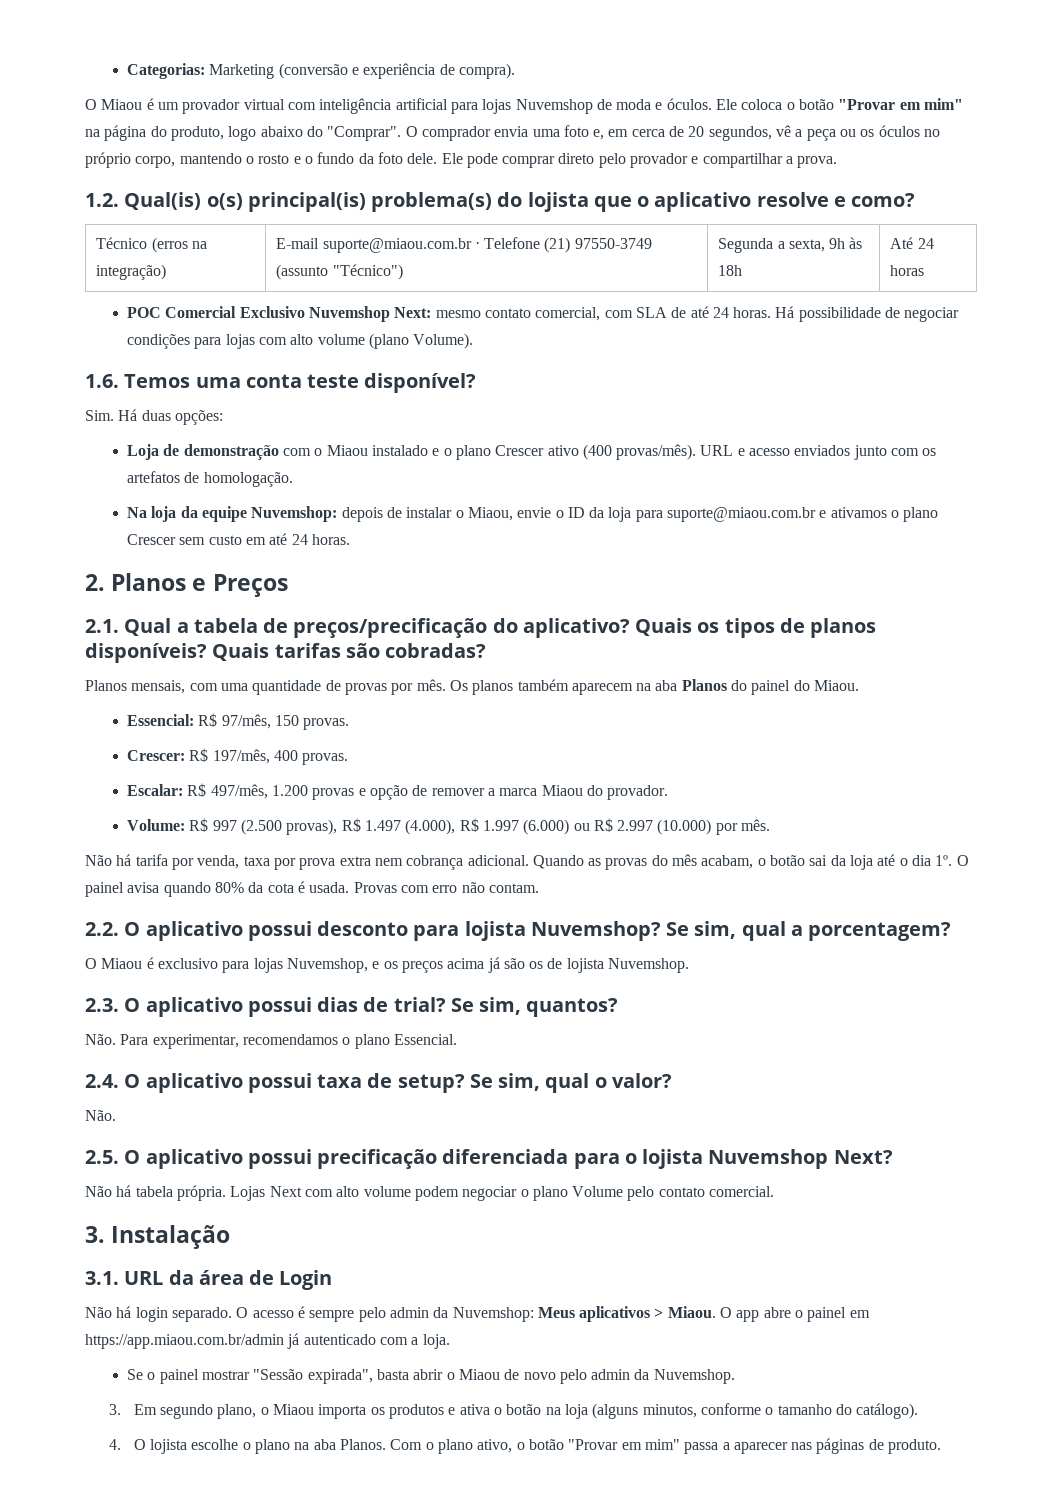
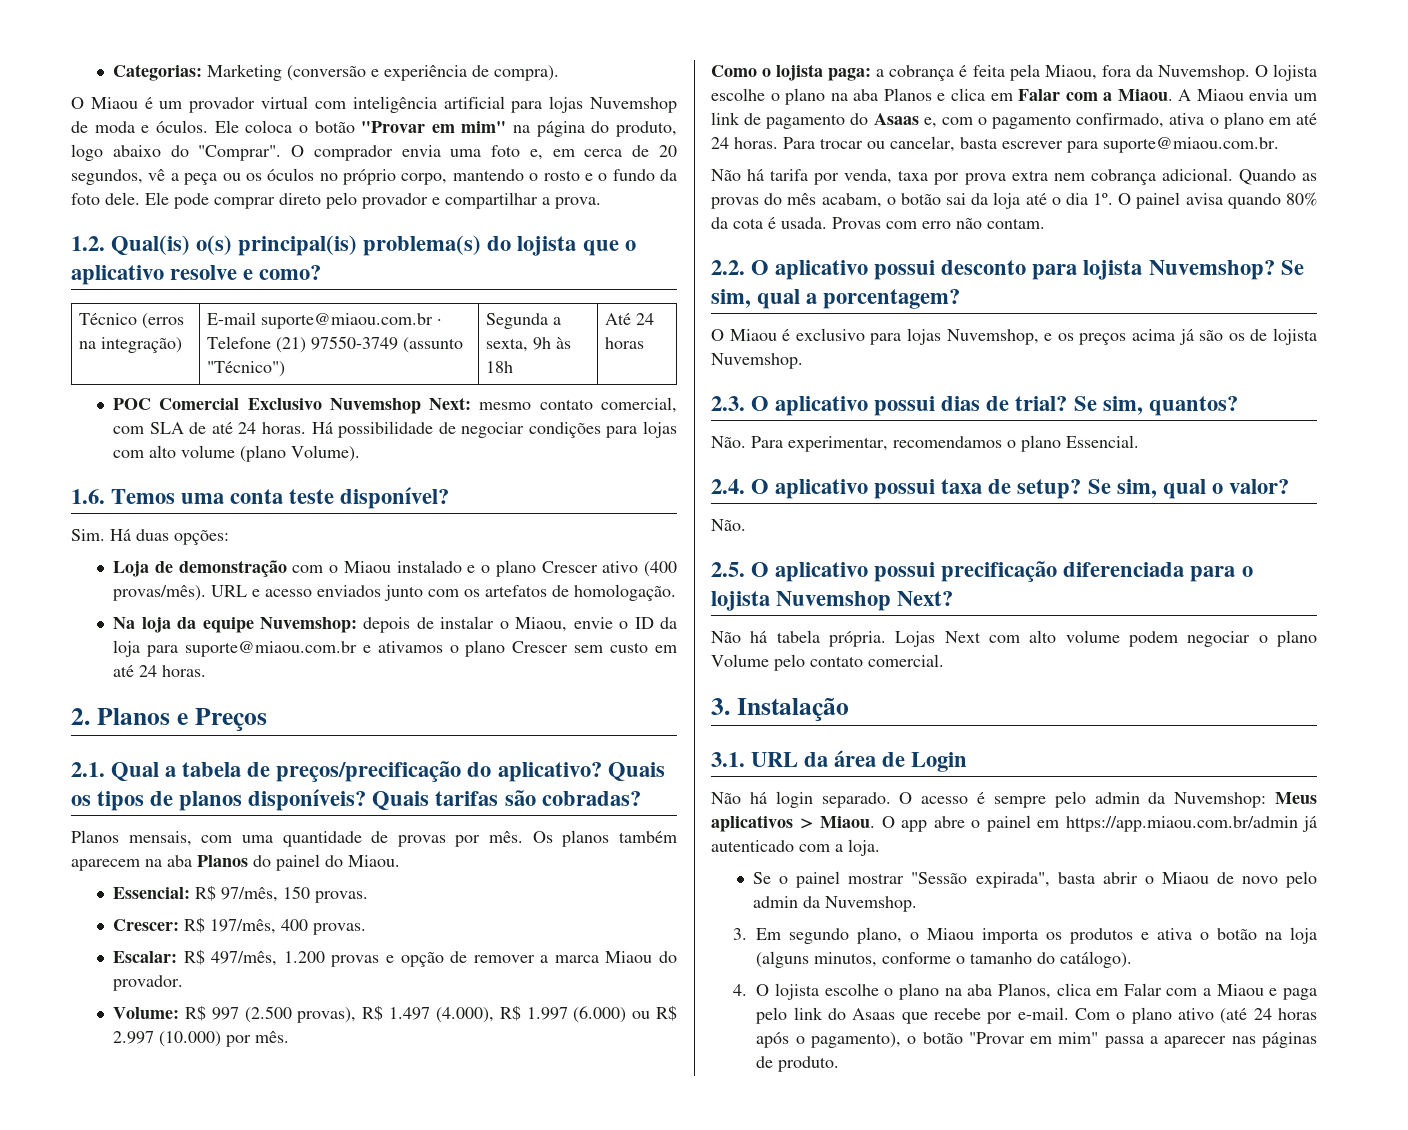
(771, 825) none -> [711,64,1317,81] [711,88,1317,105] [711,112,1317,129] [711,136,1279,153] // Como o lojista paga: a cobrança é feita pela Miaou, fora da Nuvemshop. O lojista escolhe o plano na aba Planos e clica em Falar com a Miaou. A Miaou envia um link de pagamento do Asaas e, com o pagamento confirmado, ativa o plano em até 24 horas. Para trocar ou cancelar, basta escrever para suporte@miaou.com.br.
[339,1439,513,1454] Planos. Com o plano ativo, -> [997,983,1317,1000] [756,1007,1317,1024] [756,1032,901,1048] Planos, clica em Falar com a Miaou e paga pelo link do Asaas que recebe por e-mail. Com o plano ativo (até 24 horas após o pagamento),

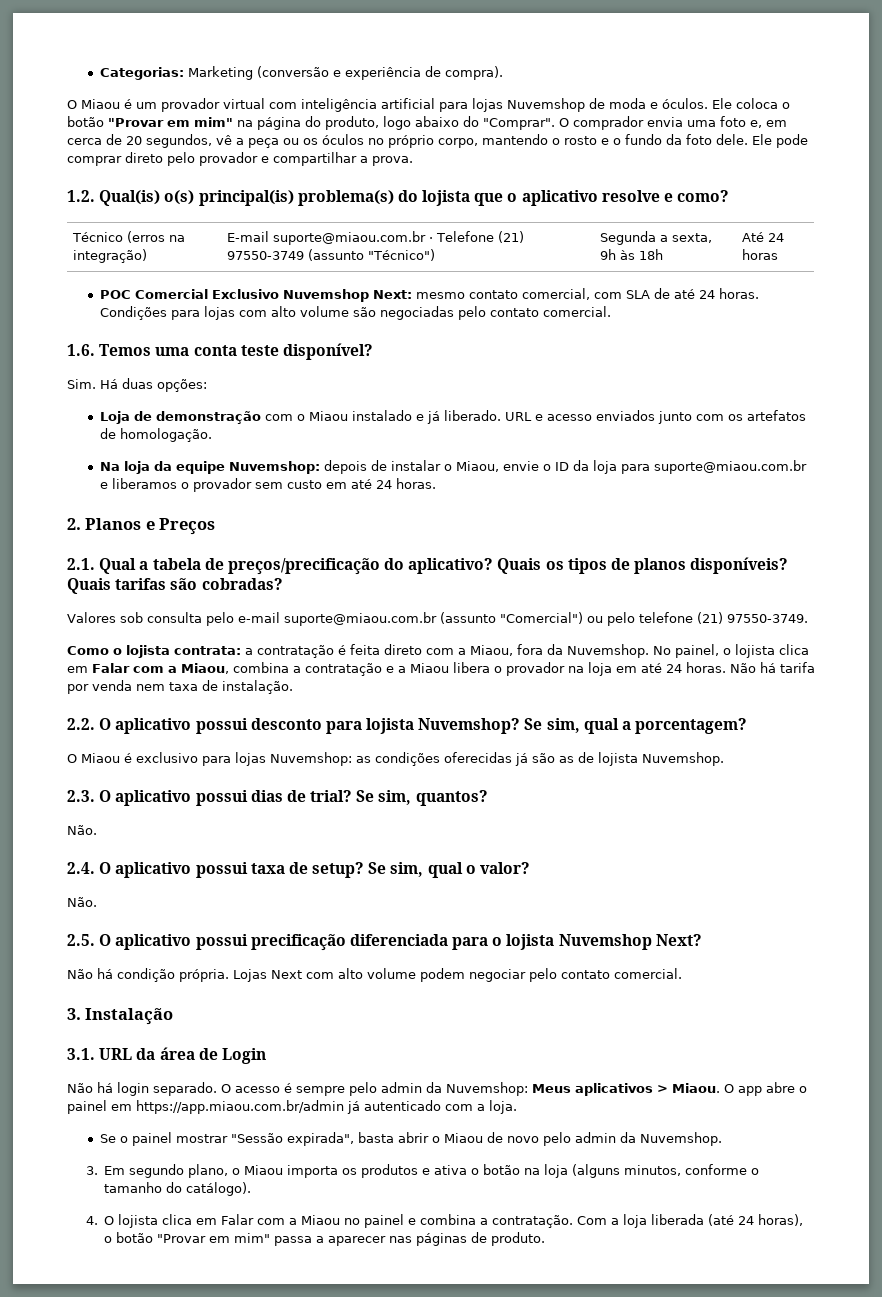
[311,421,601,438] Há possibilidade de negociar condições -> [100,306,168,320] Condições
[240,445,361,462] (plano Volume). -> [353,306,612,320] são negociadas pelo contato comercial.
[481,560,677,577] [113,585,207,601] o plano Crescer ativo (400 provas/mês). -> [427,410,502,424] já liberado.
[377,640,569,657] ativamos o plano Crescer -> [112,478,253,492] liberamos o provador
[71,830,677,847] [71,854,400,871] [113,885,369,903] [113,917,367,935] [113,949,677,967] [113,975,184,991] [113,1005,677,1023] [113,1031,290,1047] [711,64,1317,81] [711,88,1317,105] [711,112,1317,129] [711,136,1279,153] [711,168,1317,185] [711,192,1317,209] [711,217,1045,229] Planos mensais, com uma quantidade de provas por mês. Os planos também aparecem na aba Planos do painel do Miaou. // Essencial: R$ 97/mês, 150 provas. // Crescer: R$ 197/mês, 400 provas. // Escalar: R$ 497/mês, 1.200 provas e opção de remover a marca Miaou do provador. // Volume: R$ 997 (2.500 provas), R$ 1.497 (4.000), R$ 1.997 (6.000) ou R$ 2.997 (10.000) por mês. // Como o lojista paga: a cobrança é feita pela Miaou, fora da Nuvemshop. O lojista escolhe o plano na aba Planos e clica em Falar com a Miaou. A Miaou envia um link de pagamento do Asaas e, com o pagamento confirmado, ativa o plano em até 24 horas. Para trocar ou cancelar, basta escrever para suporte@miaou.com.br. // Não há tarifa por venda, taxa por prova extra nem cobrança adicional. Quando as provas do mês acabam, o botão sai da loja até o dia 1º. O painel avisa quando 80% da cota é usada. Provas com erro não contam. -> [67,612,808,626] [67,644,809,658] [67,662,815,676] [67,680,293,694] Valores sob consulta pelo e-mail suporte@miaou.com.br (assunto "Comercial") ou pelo telefone (21) 97550-3749. // Como o lojista contrata: a contratação é feita direto com a Miaou, fora da Nuvemshop. No painel, o lojista clica em Falar com a Miaou, combina a contratação e a Miaou libera o provador na loja em até 24 horas. Não há tarifa por venda nem taxa de instalação.
[946,329,1175,345] Nuvemshop, e os preços acima -> [270,752,512,766] Nuvemshop: as condições oferecidas
[1228,333,1245,341] os -> [559,756,574,763] as
[751,435,1139,452] Para experimentar, recomendamos o plano Essencial. -> (97, 830) none
[776,630,820,643] tabela -> [117,968,175,982] condição
[1258,630,1317,647] [711,654,769,667] o plano Volume -> (526, 975) none
[824,983,1051,1000] escolhe o plano na aba Planos, -> (159, 1221) none
[1269,988,1317,1000] [756,1007,1317,1024] [756,1032,901,1048] e paga pelo link do Asaas que recebe por e-mail. Com o plano ativo (até 24 horas após o pagamento), -> [344,1214,804,1228] no painel e combina a contratação. Com a loja liberada (até 24 horas),

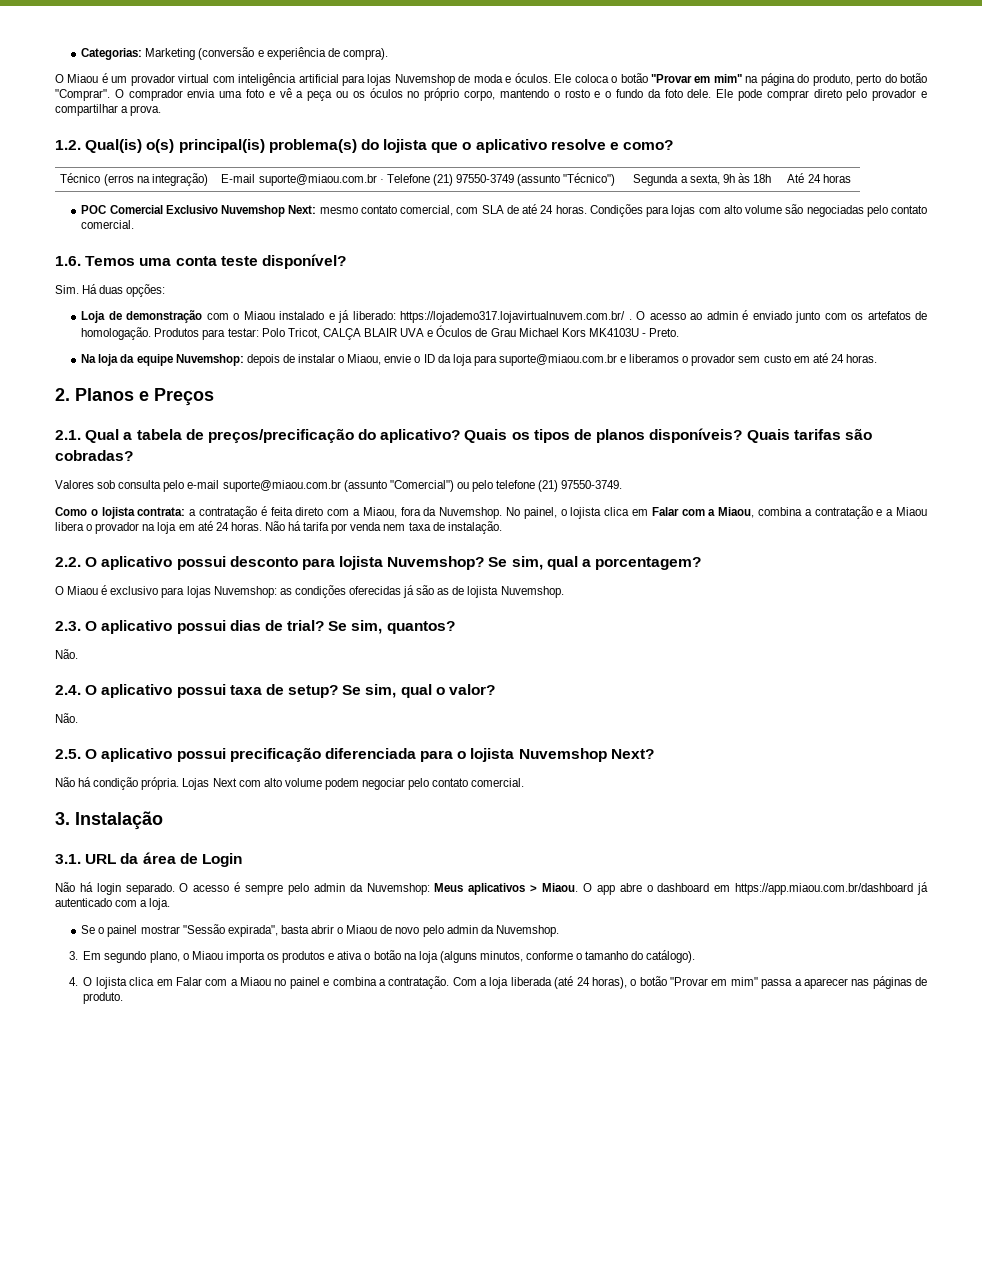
[383,116,479,130] logo abaixo do -> [856,73,927,86] perto do botão
[750,120,787,128] [67,134,212,148] e, em cerca de 20 segundos, -> [268,91,275,98] e
[444,410,656,421] liberado. URL e acesso enviados -> [352,310,792,323] liberado: https://lojademo317.lojavirtualnuvem.com.br/ . O acesso ao admin é enviado
(213, 435) none -> [154,325,680,340] Produtos para testar: Polo Tricot, CALÇA BLAIR UVA e Óculos de Grau Michael Kors MK4103U - Preto.
[67,1100,344,1114] painel em https://app.miaou.com.br/admin -> [657,883,914,895] dashboard em https://app.miaou.com.br/dashboard

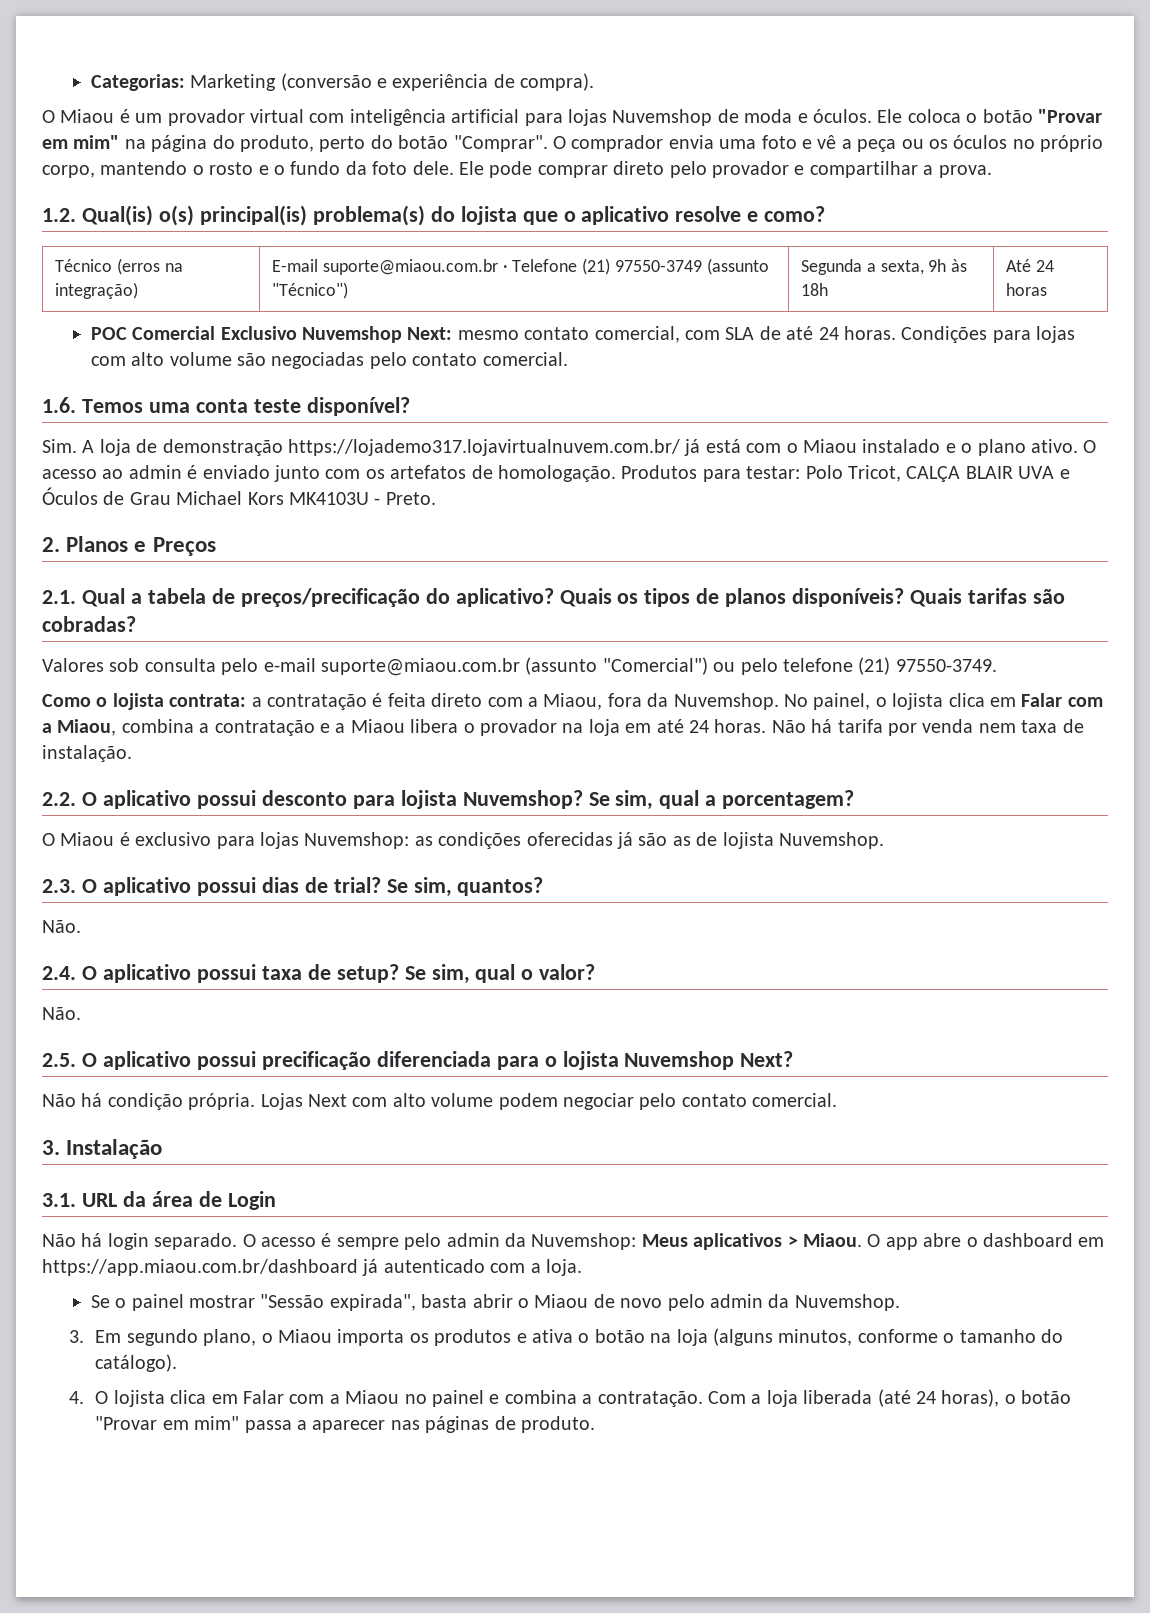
[82,284,166,297] [81,310,203,323] Há duas opções: // Loja de demonstração -> [82,439,741,456] A loja de demonstração https://lojademo317.lojavirtualnuvem.com.br/ já está
[338,310,632,323] já liberado: https://lojademo317.lojavirtualnuvem.com.br/ . -> [961,439,1078,456] o plano ativo.
[81,353,878,366] // Na loja da equipe Nuvemshop: depois de instalar o Miaou, envie o ID da loja para suporte@miaou.com.br e liberamos o provador sem custo em até 24 horas. -> (436, 498) none

